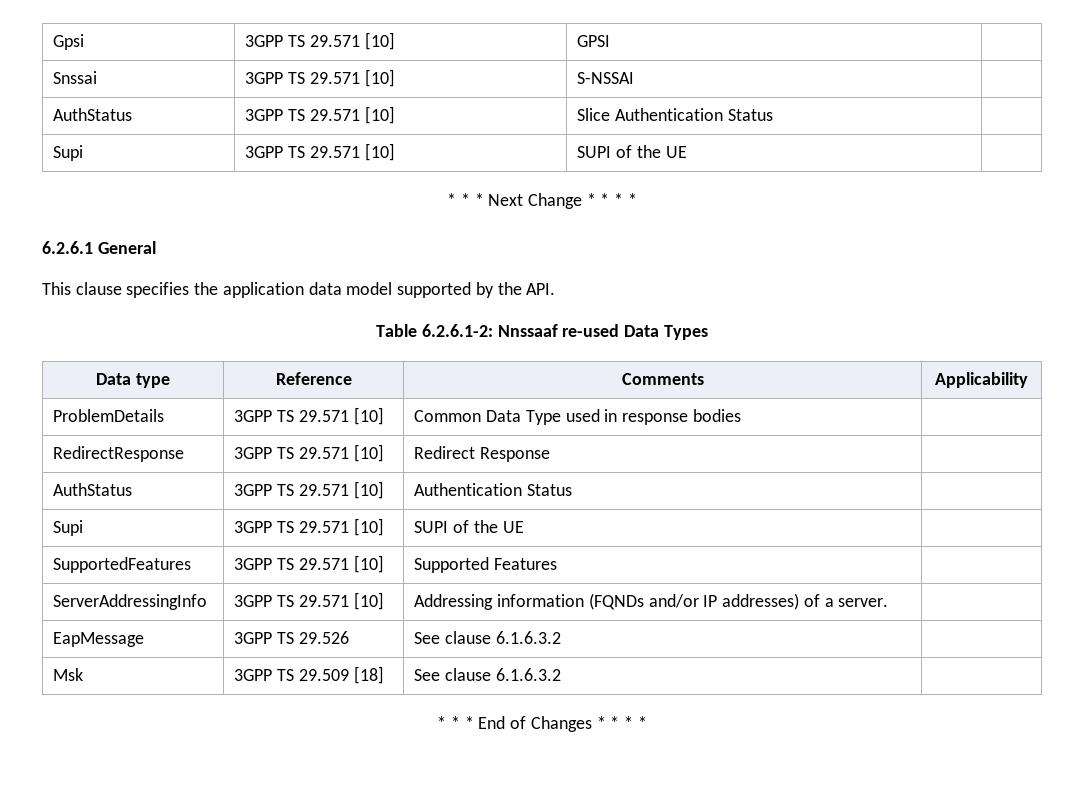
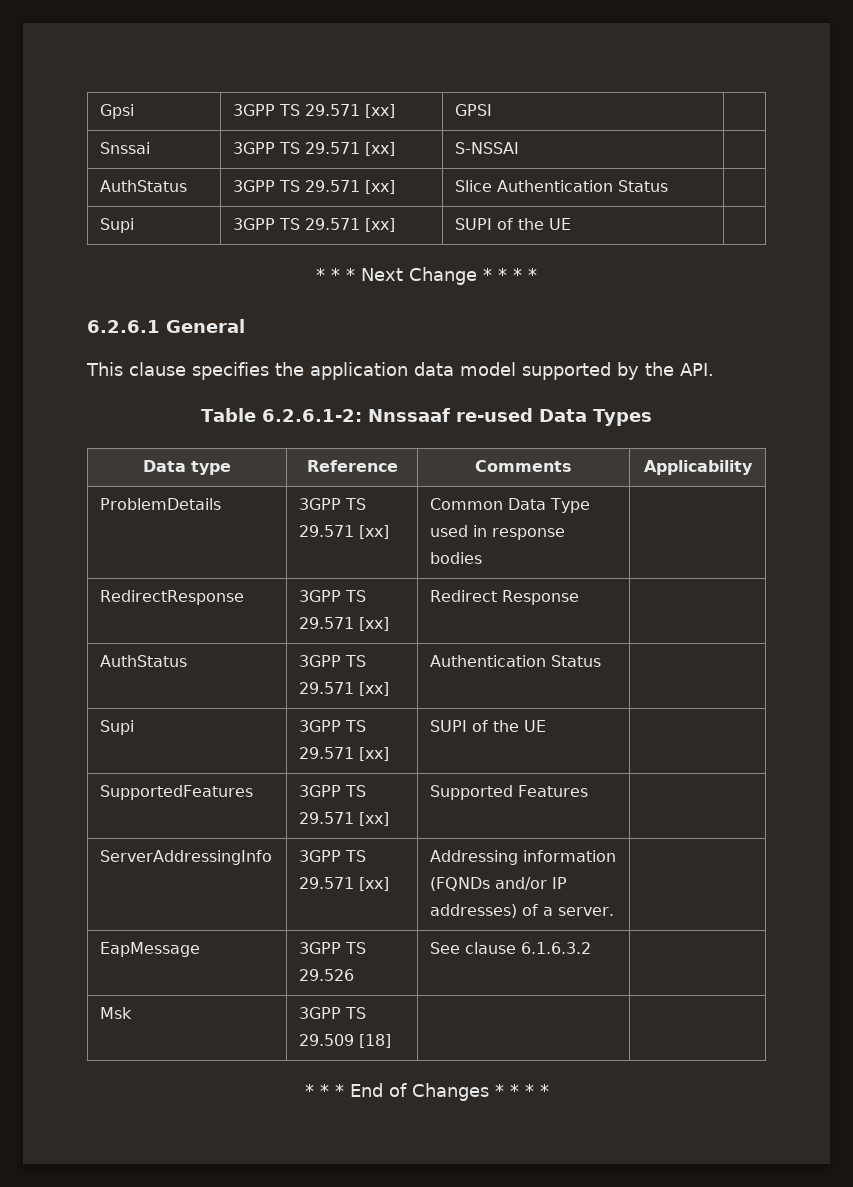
[364,32,395,50] [10] -> [365,104,396,118] [xx]
[364,69,395,87] [10] -> [365,142,396,156] [xx]
[364,106,395,124] [10] -> [365,180,396,194] [xx]
[364,143,395,161] [10] -> [365,218,396,232] [xx]
[353,407,384,425] [10] -> [359,525,390,539] [xx]
[353,444,384,462] [10] -> [359,617,390,631] [xx]
[353,481,384,499] [414,483,573,496] [53,520,84,536] [234,518,384,536] [10] | Authentication Status | // Supi | 3GPP TS 29.571 [10] -> [359,682,390,696] [430,655,602,667] [100,720,135,735] [299,720,367,732] [299,747,390,761] [xx] | Authentication Status | // Supi | 3GPP TS 29.571 [xx]
[353,555,384,573] [10] -> [359,812,390,826] [xx]
[353,592,384,610] [10] -> [359,877,390,891] [xx]
[414,668,561,681] See clause 6.1.6.3.2 -> (392, 1041) none

